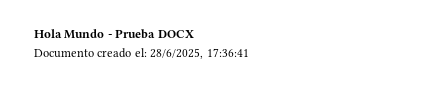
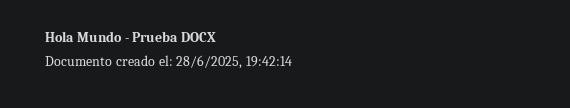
[206,48,249,57] 17:36:41 -> [246,56,293,67] 19:42:14

